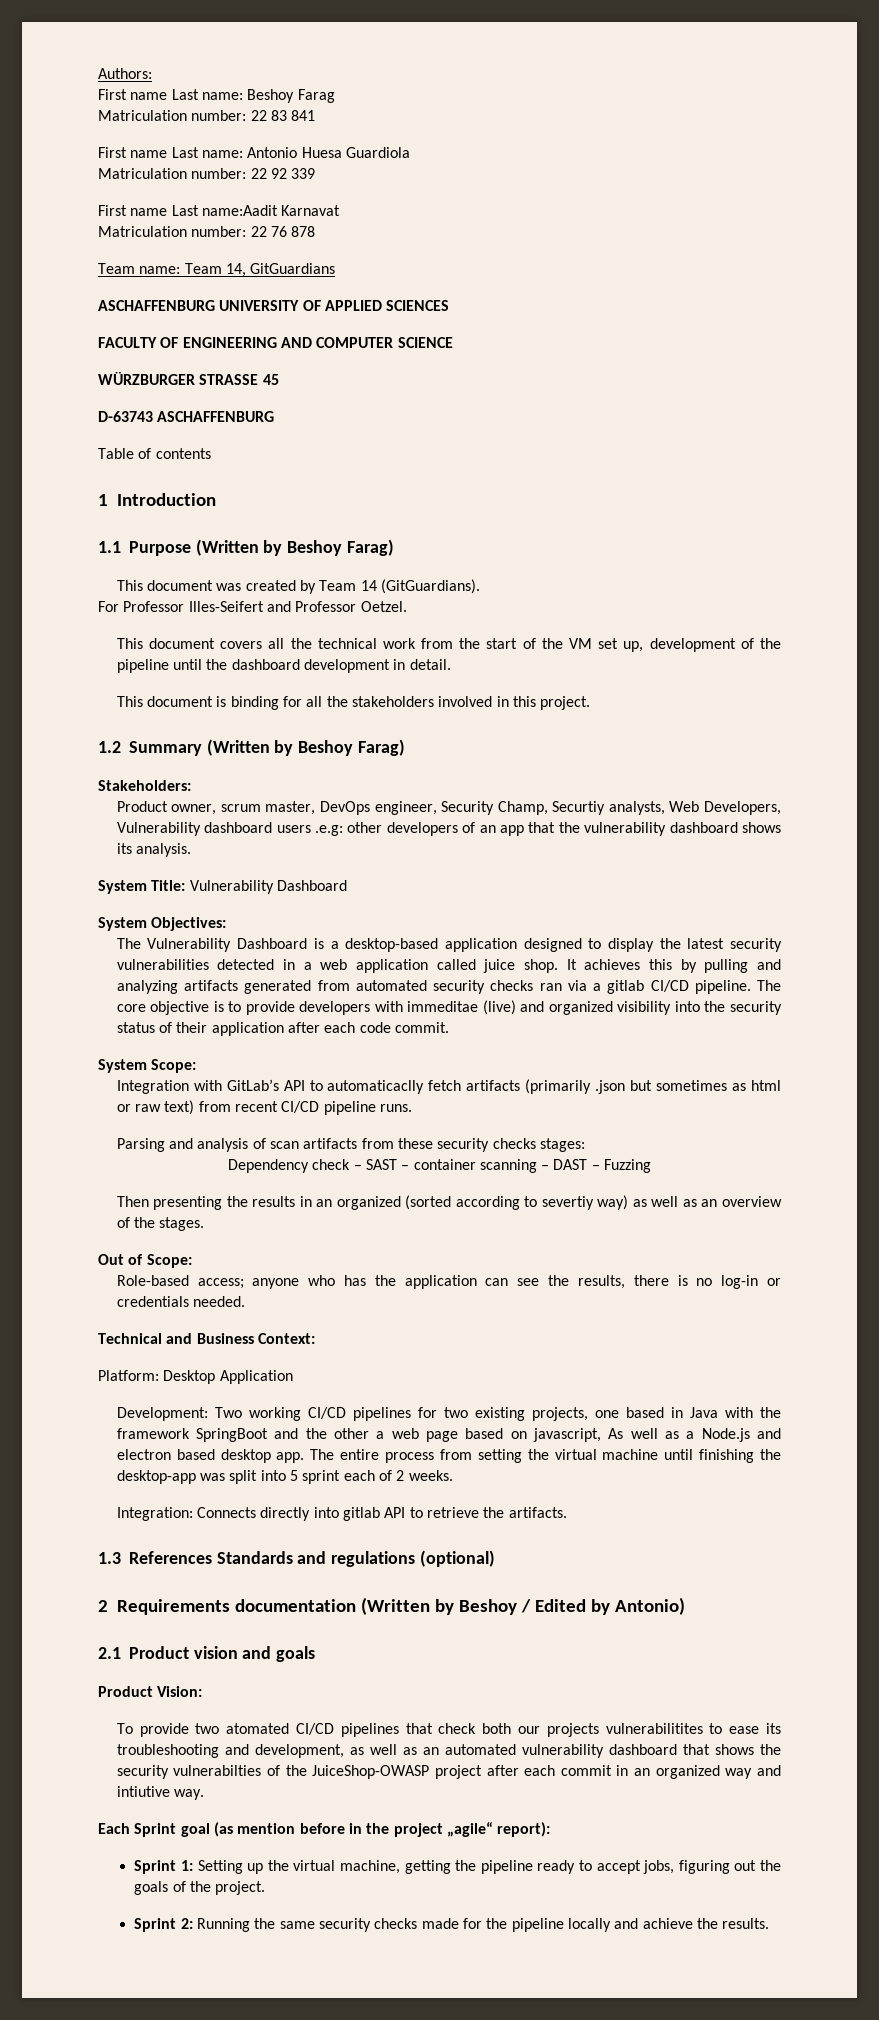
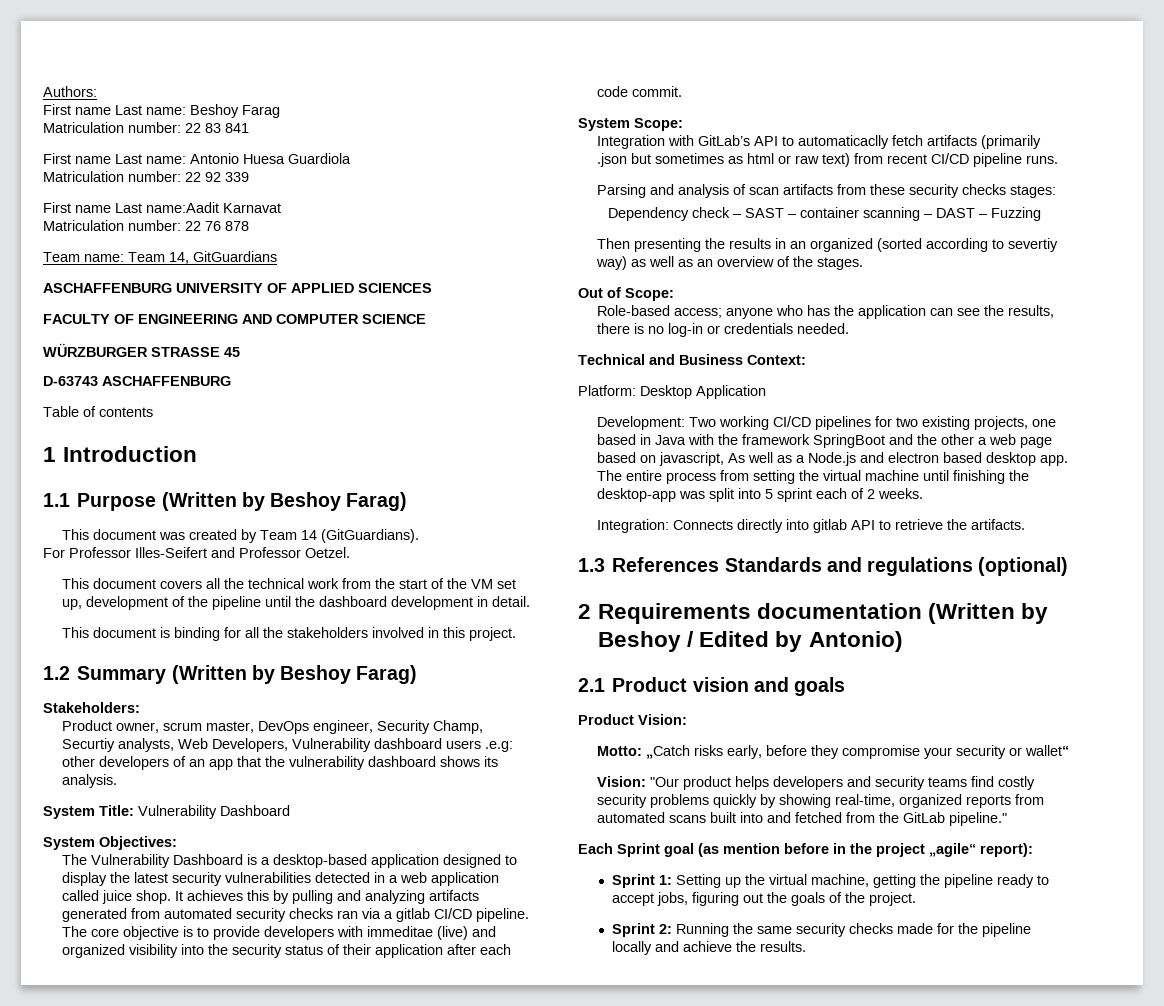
[116,1723,782,1737] [116,1744,782,1758] [116,1765,781,1779] [116,1786,205,1800] To provide two atomated CI/CD pipelines that check both our projects vulnerabilitites to ease its troubleshooting and development, as well as an automated vulnerability dashboard that shows the security vulnerabilties of the JuiceShop-OWASP project after each commit in an organized way and intiutive way. -> [596,745,1069,759] [596,776,1035,790] [596,794,1044,808] [596,812,1007,826] Motto: „Catch risks early, before they compromise your security or wallet“ // Vision: "Our product helps developers and security teams find costly security problems quickly by showing real-time, organized reports from automated scans built into and fetched from the GitLab pipeline."

